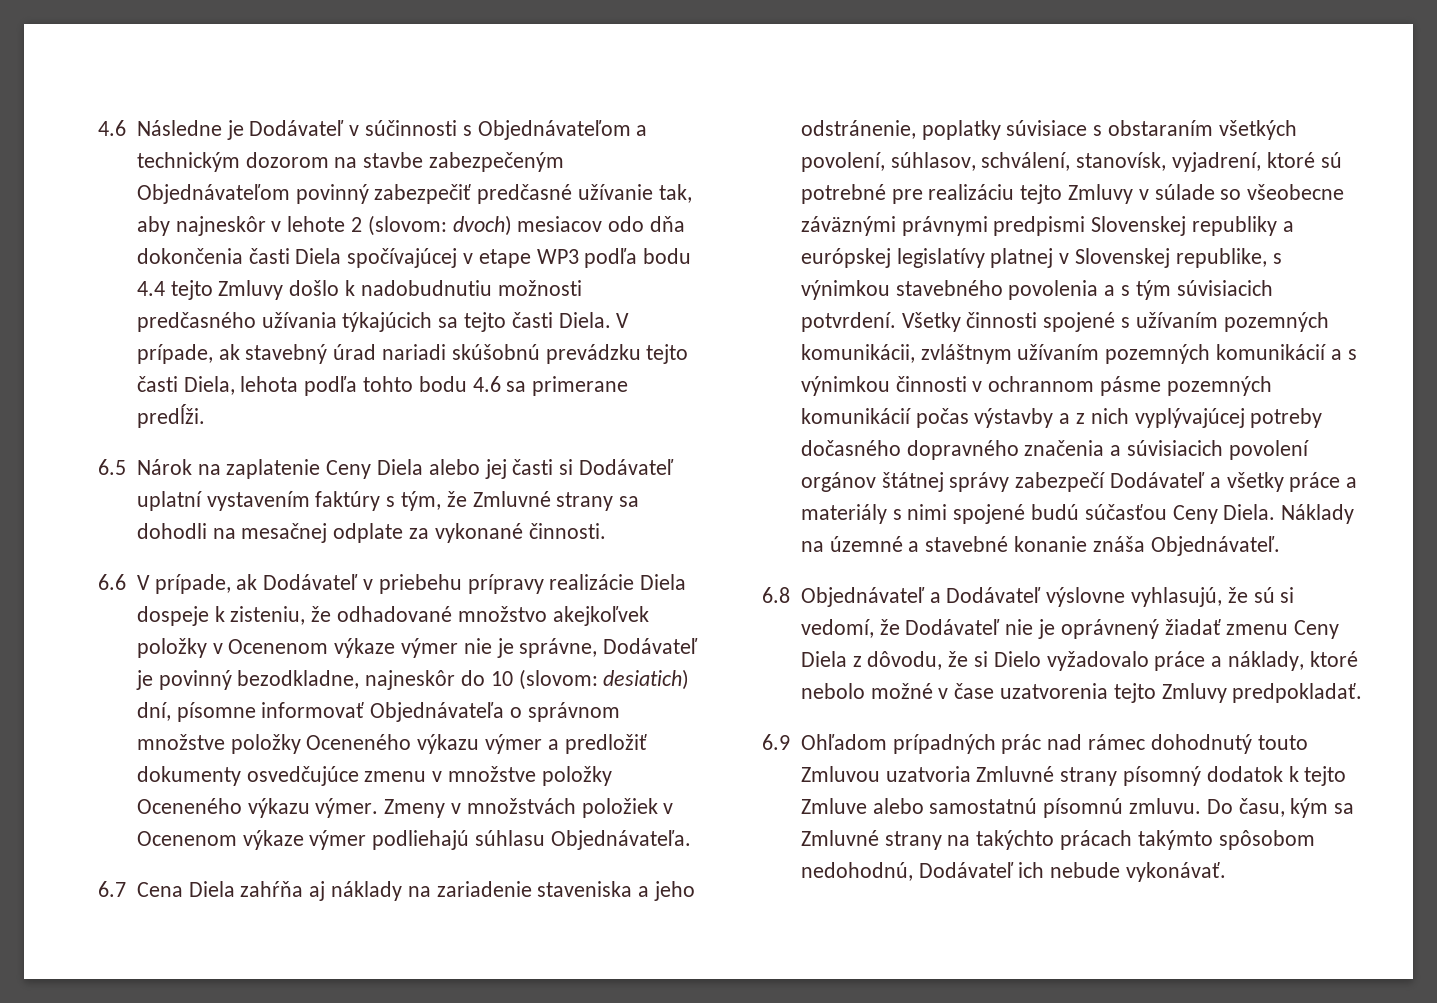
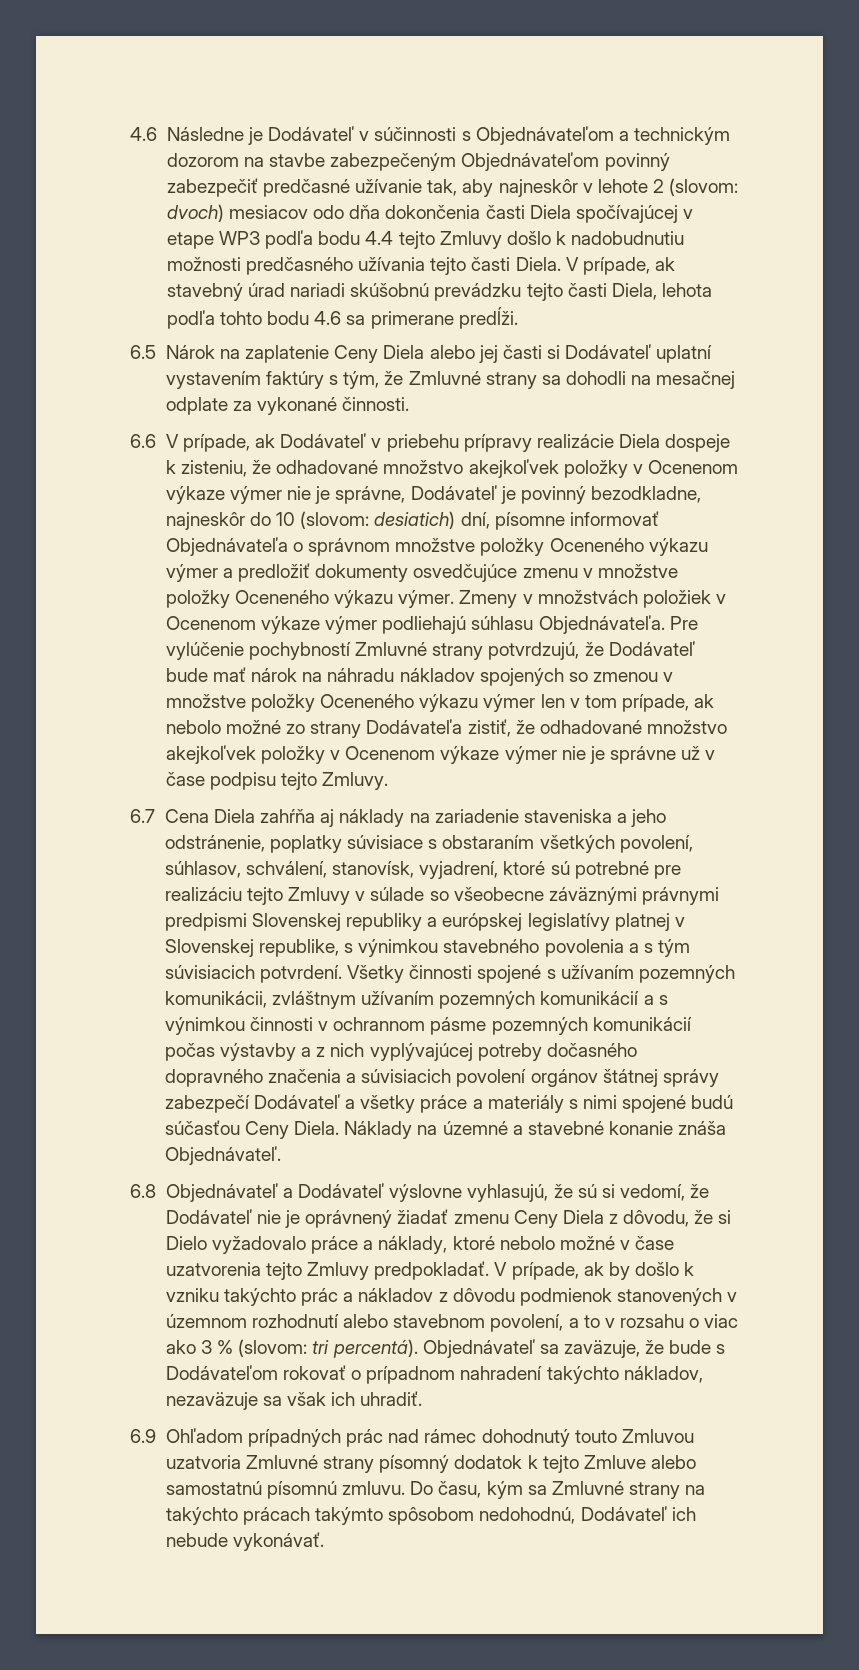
[342,312,459,332] týkajúcich sa -> (426, 264) none
(691, 840) none -> [669,616,698,630] [165,641,695,660] [165,667,674,686] [165,694,715,712] [165,719,727,738] [165,745,716,764] [165,772,389,790] Pre vylúčenie pochybností Zmluvné strany potvrdzujú, že Dodávateľ bude mať nárok na náhradu nákladov spojených so zmenou v množstve položky Oceneného výkazu výmer len v tom prípade, ak nebolo možné zo strany Dodávateľa zistiť, že odhadované množstvo akejkoľvek položky v Ocenenom výkaze výmer nie je správne už v čase podpisu tejto Zmluvy.
(1363, 693) none -> [494,1262,695,1280] [165,1288,738,1306] [165,1314,739,1332] [165,1339,726,1358] [165,1365,703,1384] [165,1391,423,1410] V prípade, ak by došlo k vzniku takýchto prác a nákladov z dôvodu podmienok stanovených v územnom rozhodnutí alebo stavebnom povolení, a to v rozsahu o viac ako 3 % (slovom: tri percentá). Objednávateľ sa zaväzuje, že bude s Dodávateľom rokovať o prípadnom nahradení takýchto nákladov, nezaväzuje sa však ich uhradiť.

